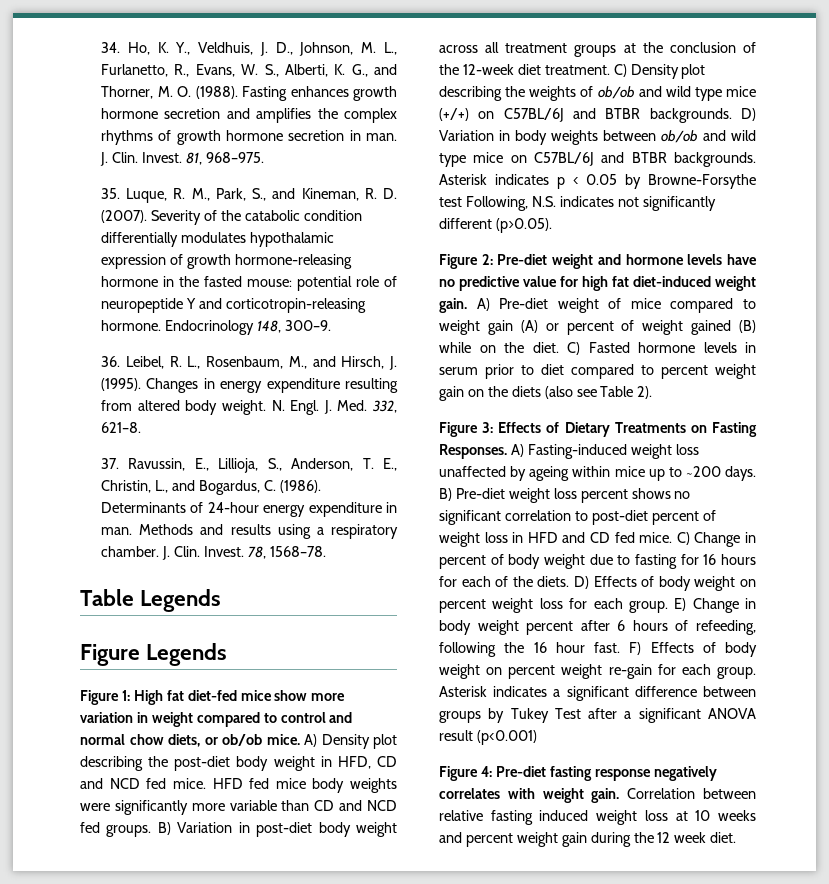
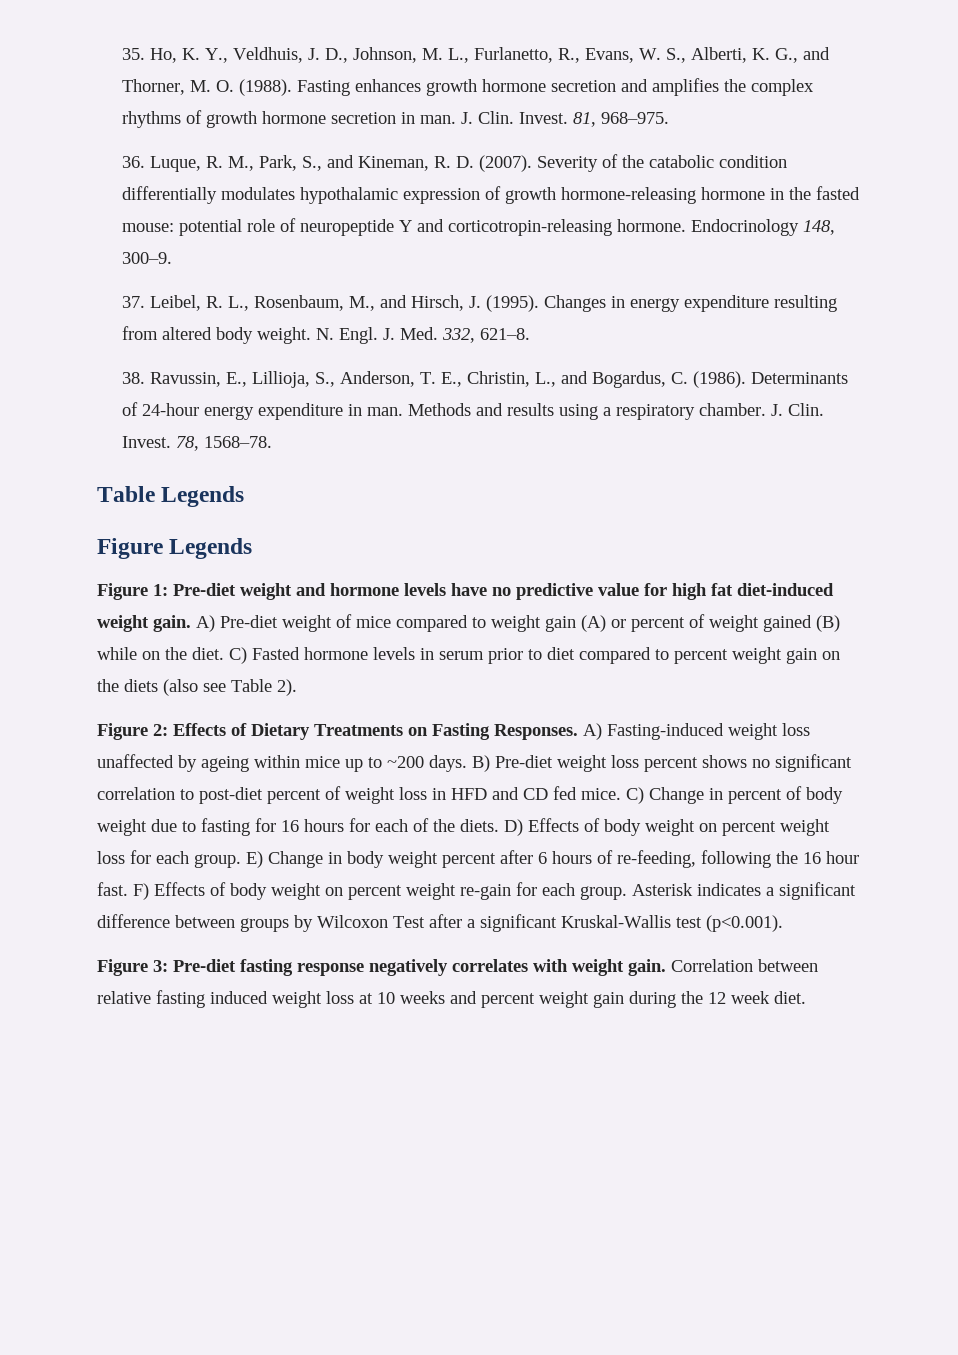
[101,42,121,53] 34. -> [122,48,146,60] 35.
[101,188,121,199] 35. -> [122,156,146,168] 36.
[101,356,121,367] 36. -> [122,296,146,308] 37.
[101,458,120,469] 37. -> [122,372,146,384] 38.
[133,690,346,705] [80,712,353,727] [80,734,397,749] [80,756,398,771] [80,778,397,793] [80,800,397,815] [80,822,398,837] [439,42,756,57] [439,64,706,79] [439,86,756,101] [439,108,756,123] [439,130,756,145] [439,152,756,167] [439,174,756,189] [439,196,716,211] [439,218,552,233] [439,254,493,269] High fat diet-fed mice show more variation in weight compared to control and normal chow diets, or ob/ob mice. A) Density plot describing the post-diet body weight in HFD, CD and NCD fed mice. HFD fed mice body weights were significantly more variable than CD and NCD fed groups. B) Variation in post-diet body weight across all treatment groups at the conclusion of the 12-week diet treatment. C) Density plot describing the weights of ob/ob and wild type mice (+/+) on C57BL/6J and BTBR backgrounds. D) Variation in body weights between ob/ob and wild type mice on C57BL/6J and BTBR backgrounds. Asterisk indicates p < 0.05 by Browne-Forsythe test Following, N.S. indicates not significantly different (p>0.05). // Figure 2: -> (168, 590) none
[482,422,494,433] 3: -> [153,724,168,736] 2:
[696,620,756,635] refeeding, -> [617,850,696,868] re-feeding,
[510,708,549,723] Tukey -> [317,915,388,928] Wilcoxon
[708,708,756,719] [439,730,537,745] [439,766,492,781] ANOVA result (p<0.001) // Figure 4: -> [561,915,783,932] [97,959,168,976] Kruskal-Wallis test (p<0.001). // Figure 3:

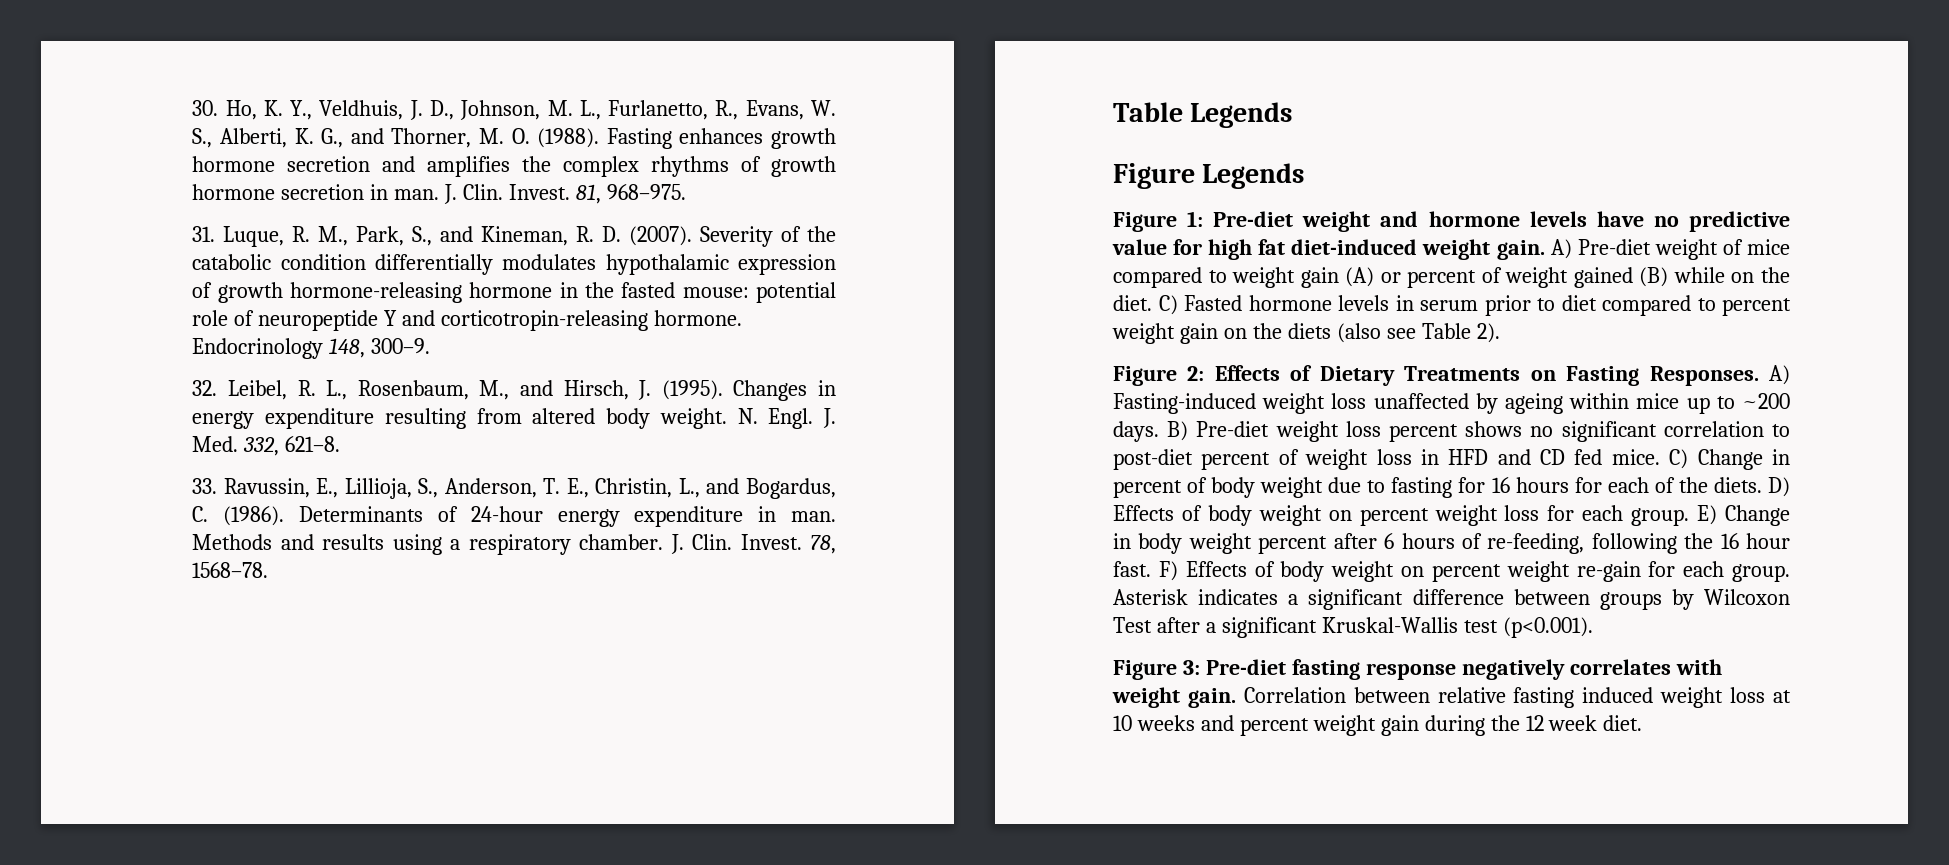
[122,48,146,60] 35. -> [192,100,219,116] 30.
[122,156,146,168] 36. -> [192,226,216,242] 31.
[122,296,146,308] 37. -> [192,380,218,396] 32.
[122,372,146,384] 38. -> [192,478,218,494] 33.

